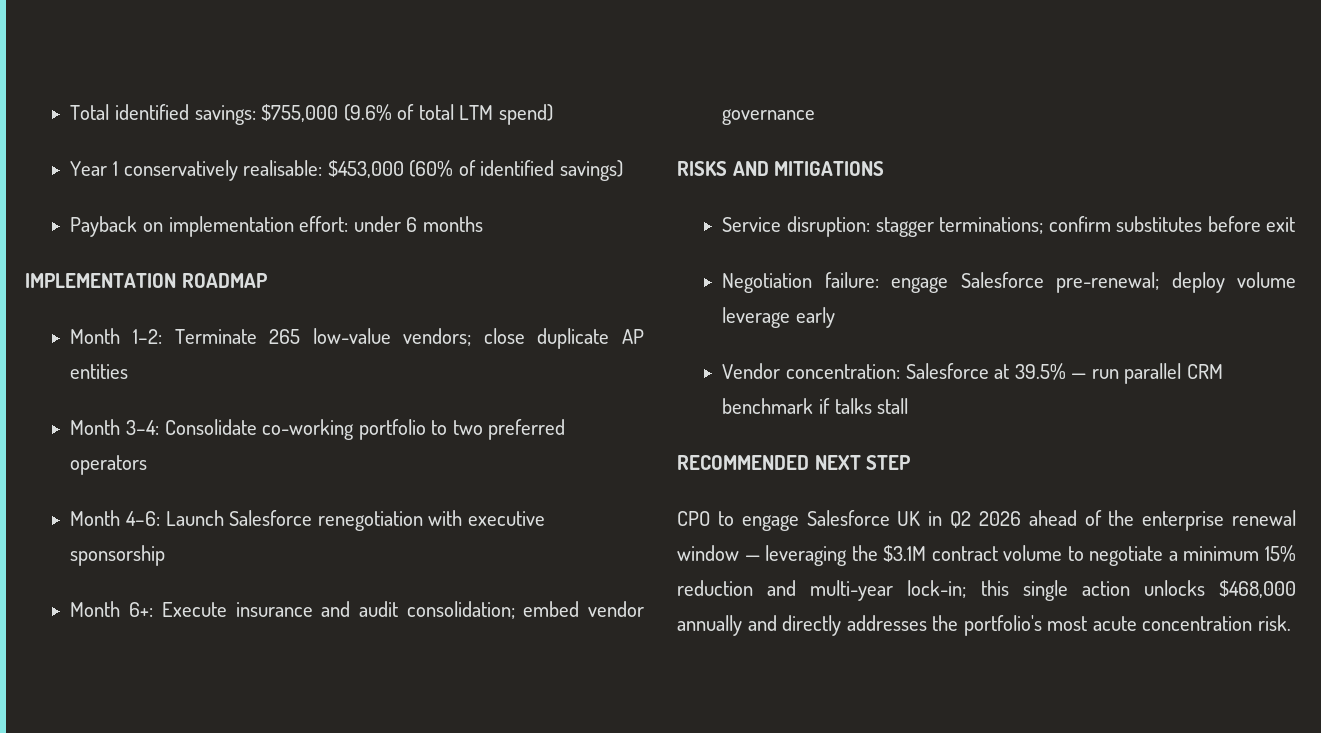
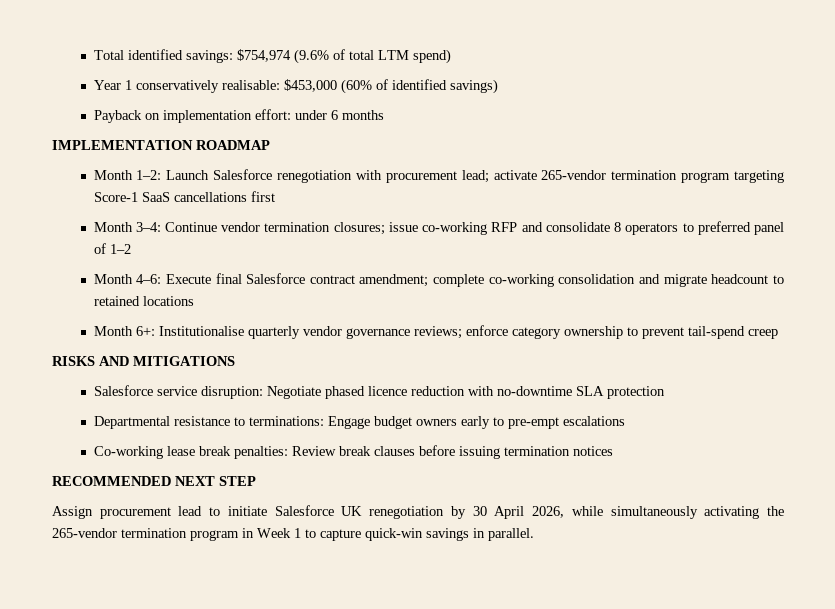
[261,104,339,122] $755,000 -> [236,49,291,62] $754,974
[174,328,645,349] [70,364,129,379] [70,419,566,440] [70,455,148,475] [70,510,545,531] [70,545,166,566] [70,601,645,619] [722,109,816,125] [677,161,885,176] [722,216,1296,237] [722,272,1296,293] [722,307,836,328] [722,363,1223,384] [722,398,909,414] [677,455,911,470] [677,510,1296,531] [677,545,1296,566] [677,580,1296,601] [677,615,1291,636] Terminate 265 low-value vendors; close duplicate AP entities // Month 3–4: Consolidate co-working portfolio to two preferred operators // Month 4–6: Launch Salesforce renegotiation with executive sponsorship // Month 6+: Execute insurance and audit consolidation; embed vendor governance // RISKS AND MITIGATIONS // Service disruption: stagger terminations; confirm substitutes before exit // Negotiation failure: engage Salesforce pre-renewal; deploy volume leverage early // Vendor concentration: Salesforce at 39.5% — run parallel CRM benchmark if talks stall // RECOMMENDED NEXT STEP // CPO to engage Salesforce UK in Q2 2026 ahead of the enterprise renewal window — leveraging the $3.1M contract volume to negotiate a minimum 15% reduction and multi-year lock-in; this single action unlocks $468,000 annually and directly addresses the portfolio's most acute concentration risk. -> [166,169,785,183] [93,191,275,202] [93,221,785,235] [93,243,131,254] [93,273,784,287] [93,296,194,306] [93,325,778,339] [52,356,235,366] [93,385,665,399] [93,416,625,429] [93,445,613,459] [52,476,256,486] [52,505,785,519] [52,528,534,541] Launch Salesforce renegotiation with procurement lead; activate 265-vendor termination program targeting Score-1 SaaS cancellations first // Month 3–4: Continue vendor termination closures; issue co-working RFP and consolidate 8 operators to preferred panel of 1–2 // Month 4–6: Execute final Salesforce contract amendment; complete co-working consolidation and migrate headcount to retained locations // Month 6+: Institutionalise quarterly vendor governance reviews; enforce category ownership to prevent tail-spend creep // RISKS AND MITIGATIONS // Salesforce service disruption: Negotiate phased licence reduction with no-downtime SLA protection // Departmental resistance to terminations: Engage budget owners early to pre-empt escalations // Co-working lease break penalties: Review break clauses before issuing termination notices // RECOMMENDED NEXT STEP // Assign procurement lead to initiate Salesforce UK renegotiation by 30 April 2026, while simultaneously activating the 265-vendor termination program in Week 1 to capture quick-win savings in parallel.

